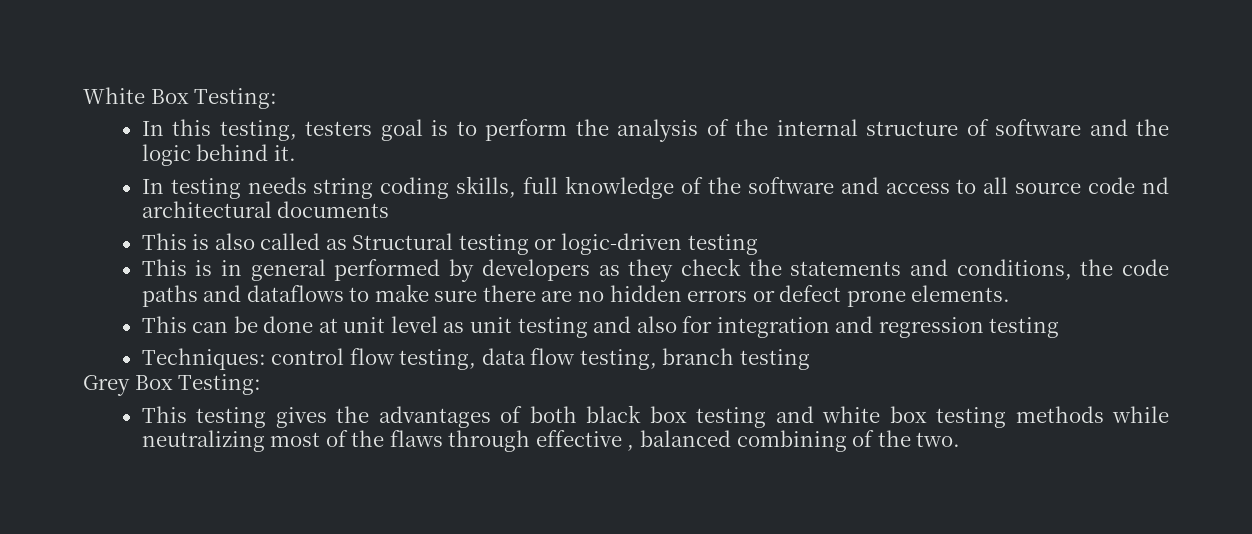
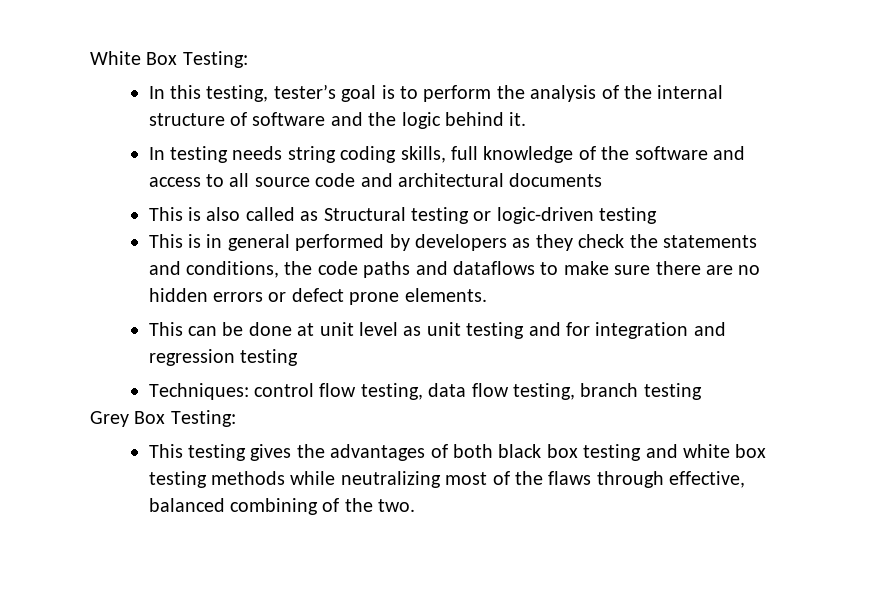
[305,121,373,136] testers -> [273,84,336,99] tester’s
[1141,177,1169,194] nd -> [360,173,393,187] and
[636,316,677,333] also -> (561, 329) none
[535,430,635,451] effective , -> [669,471,746,488] effective,

